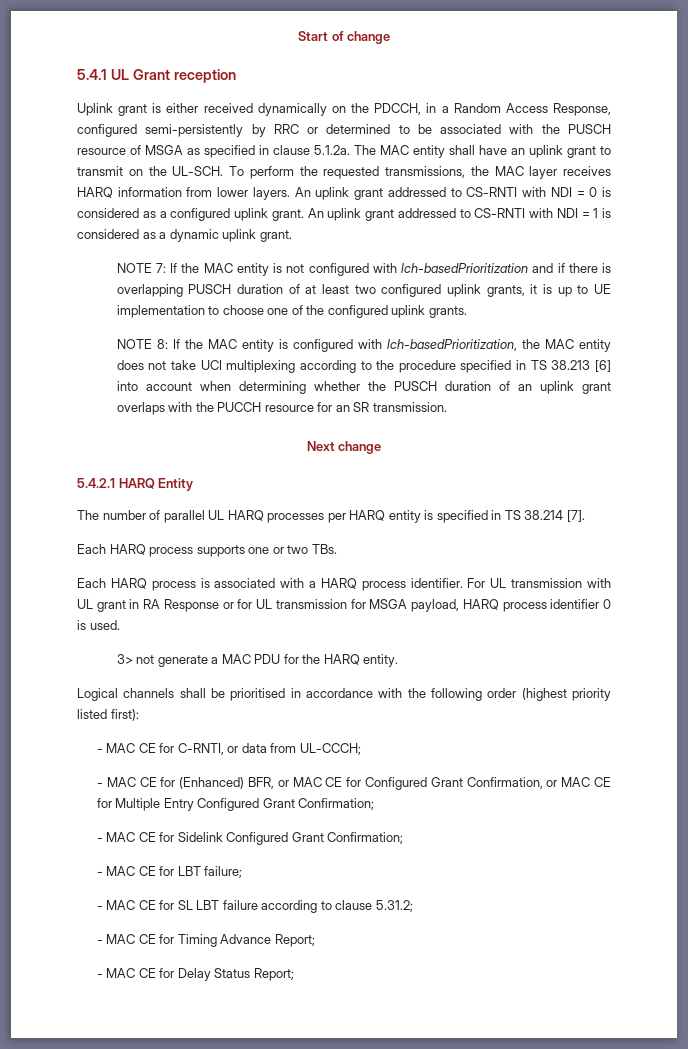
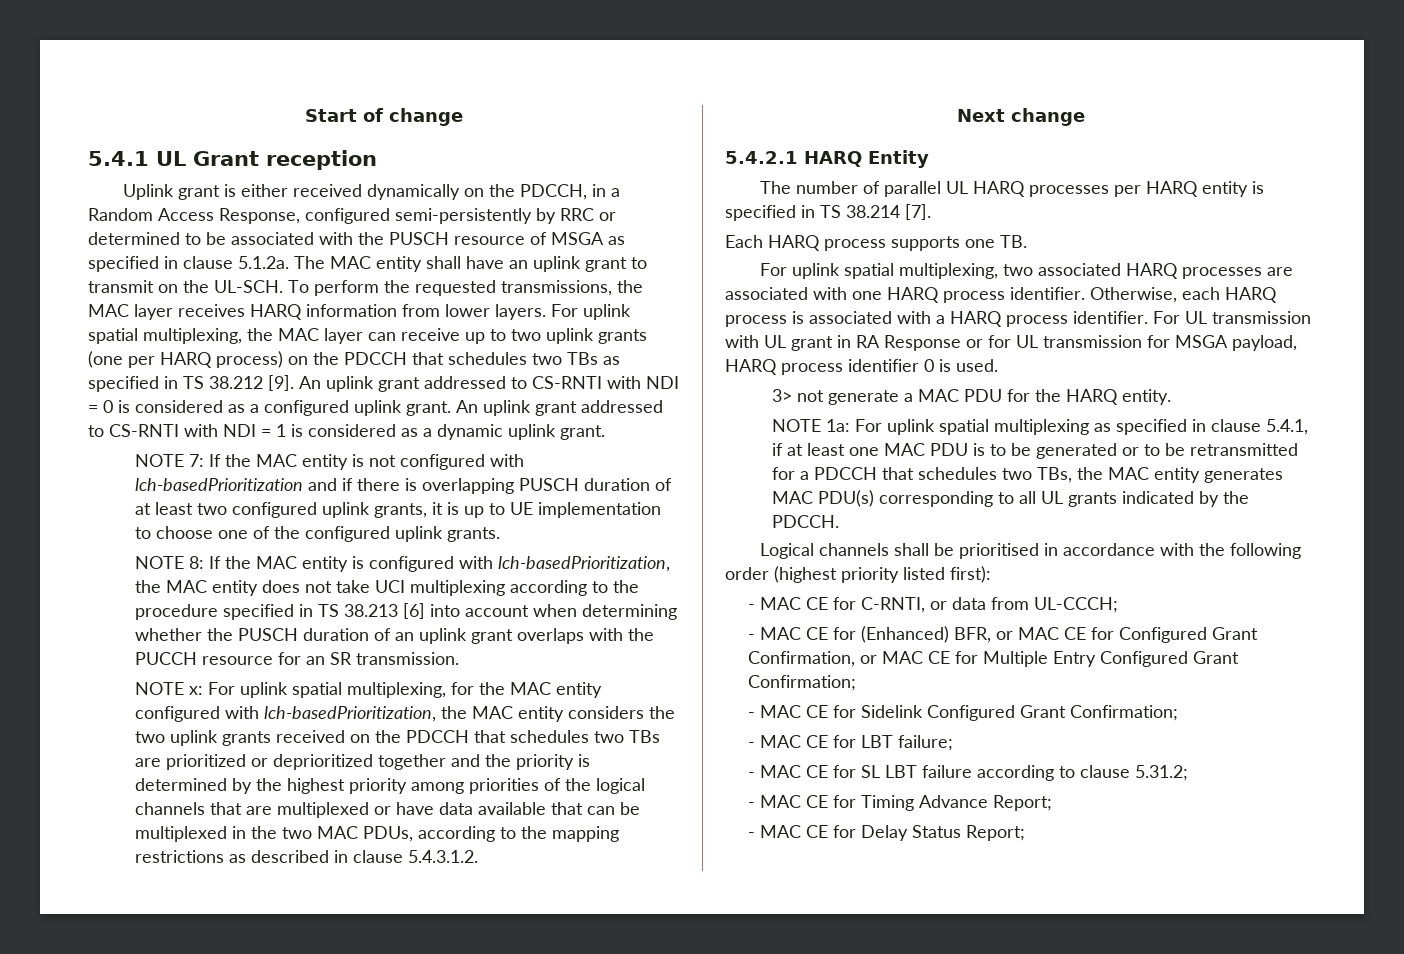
(290, 193) none -> [551,304,631,320] [88,328,647,344] [88,351,620,368] [88,375,294,392] For uplink spatial multiplexing, the MAC layer can receive up to two uplink grants (one per HARQ process) on the PDCCH that schedules two TBs as specified in TS 38.212 [9].
(447, 407) none -> [134,682,602,698] [134,706,675,722] [134,730,660,746] [134,754,590,770] [134,778,645,794] [134,802,640,818] [134,826,619,842] [134,850,478,863] // NOTE x: For uplink spatial multiplexing, for the MAC entity configured with lch-basedPrioritization, the MAC entity considers the two uplink grants received on the PDCCH that schedules two TBs are prioritized or deprioritized together and the priority is determined by the highest priority among priorities of the logical channels that are multiplexed or have data available that can be multiplexed in the two MAC PDUs, according to the mapping restrictions as described in clause 5.4.3.1.2.
[272,544,337,554] [77,578,106,588] or two TBs. // Each -> [1000,235,1027,248] [759,263,1293,279] [725,287,1220,303] TB. // For uplink spatial multiplexing, two associated HARQ processes are associated with one HARQ process identifier. Otherwise, each
(399, 660) none -> [771,419,1308,435] [771,443,1298,459] [771,467,1283,483] [771,490,1249,507] [771,515,839,528] // NOTE 1a: For uplink spatial multiplexing as specified in clause 5.4.1, if at least one MAC PDU is to be generated or to be retransmitted for a PDCCH that schedules two TBs, the MAC entity generates MAC PDU(s) corresponding to all UL grants indicated by the PDCCH.

